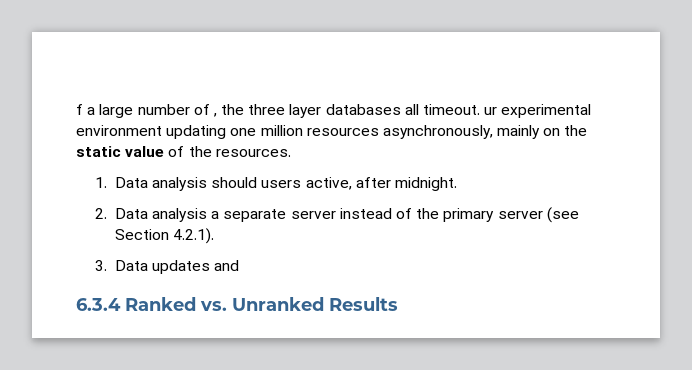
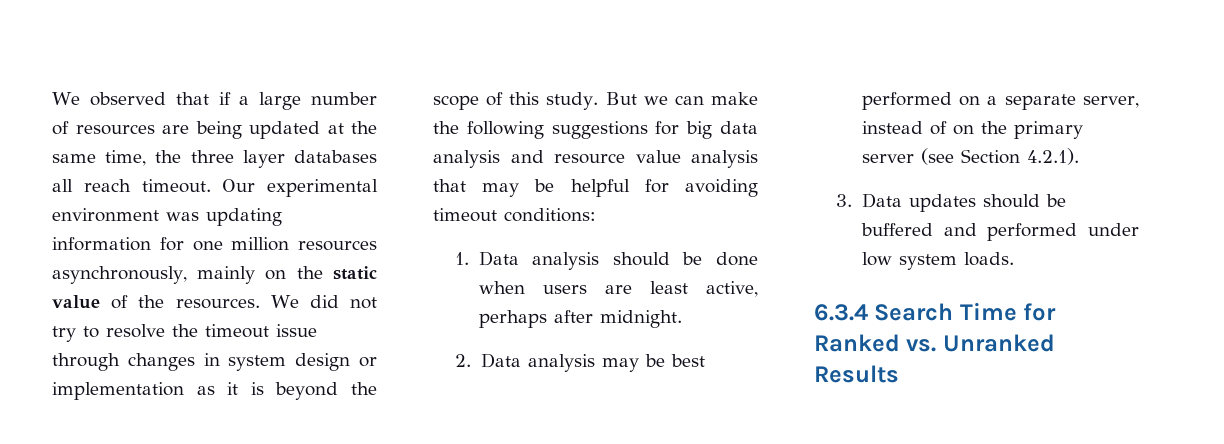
[76,104,217,118] f a large number of , -> [52,92,377,110] [52,121,377,139] [52,150,147,166] We observed that if a large number of resources are being updated at the same time,
[423,104,592,118] [76,125,227,139] timeout. ur experimental environment updating -> [83,179,378,197] [52,208,282,226] [52,237,184,251] reach timeout. Our experimental environment was updating information for
[95,177,352,191] // 1. Data analysis should users active, -> [270,295,377,309] [52,324,317,342] [52,353,378,371] [52,382,377,400] [433,92,758,110] [433,121,758,139] [433,150,758,168] [433,179,758,197] [433,208,596,222] [455,251,758,270] [478,281,758,297] [478,310,547,328] We did not try to resolve the timeout issue through changes in system design or implementation as it is beyond the scope of this study. But we can make the following suggestions for big data analysis and resource value analysis that may be helpful for avoiding timeout conditions: // 1. Data analysis should be done when users are least active, perhaps
(208, 215) none -> [601,354,705,372] [861,92,981,110] may be best performed on
[290,211,336,219] server -> [1083,96,1140,108] server,
(412, 213) none -> [952,125,974,135] on
[214,260,240,271] [76,298,121,311] and // 6.3.4 -> [982,194,1066,208] [860,223,1139,241] [861,252,1014,270] [814,302,1057,321] should be buffered and performed under low system loads. // 6.3.4 Search Time for

